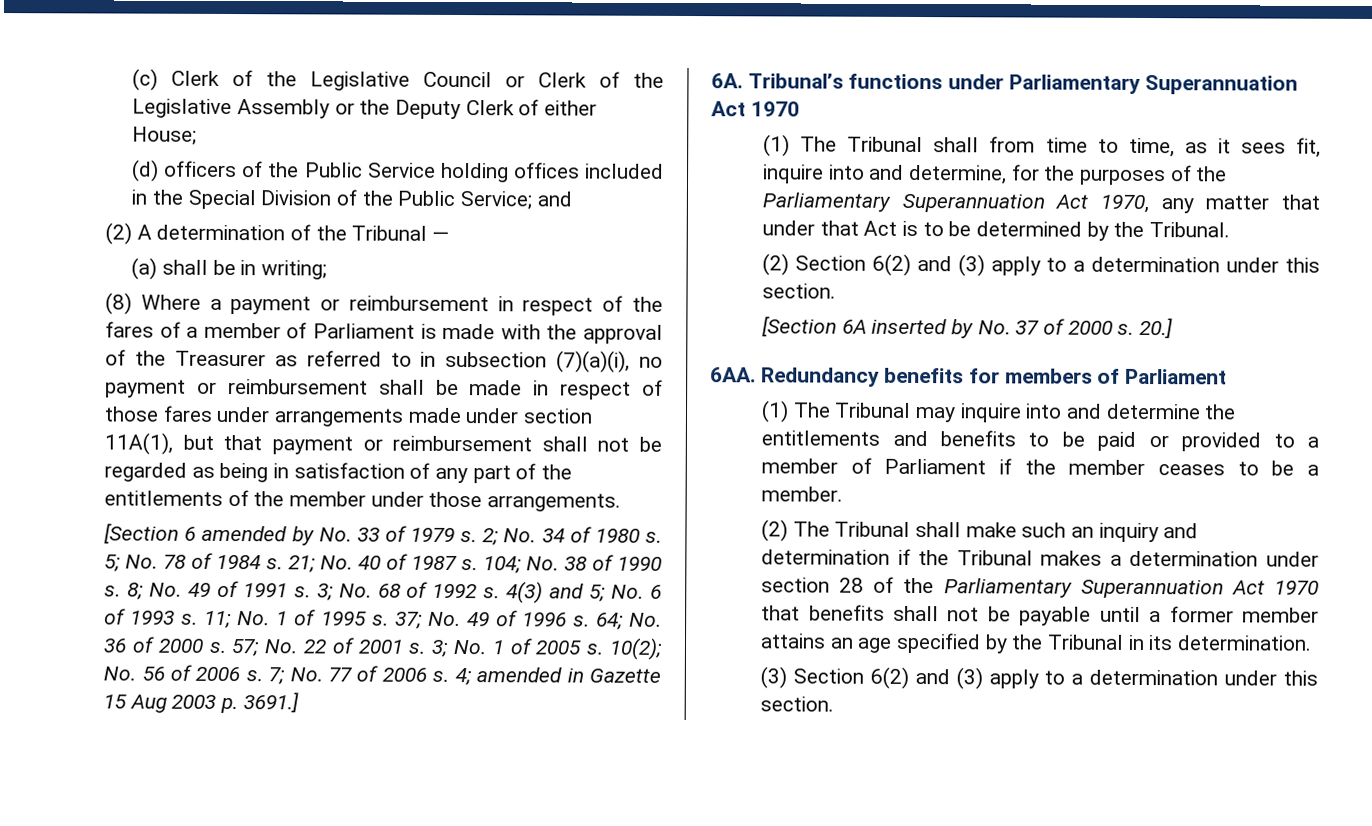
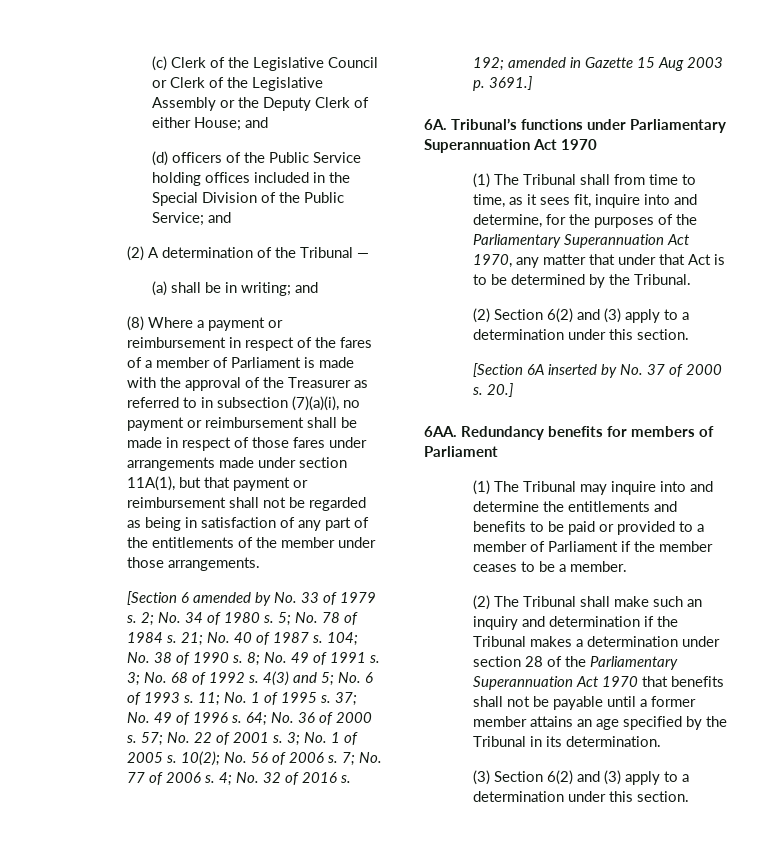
(198, 135) none -> [244,117,268,128] and
(327, 270) none -> [294,282,318,293] and
(472, 676) none -> [236,772,352,785] [473,57,505,71] No. 32 of 2016 s. 192;

